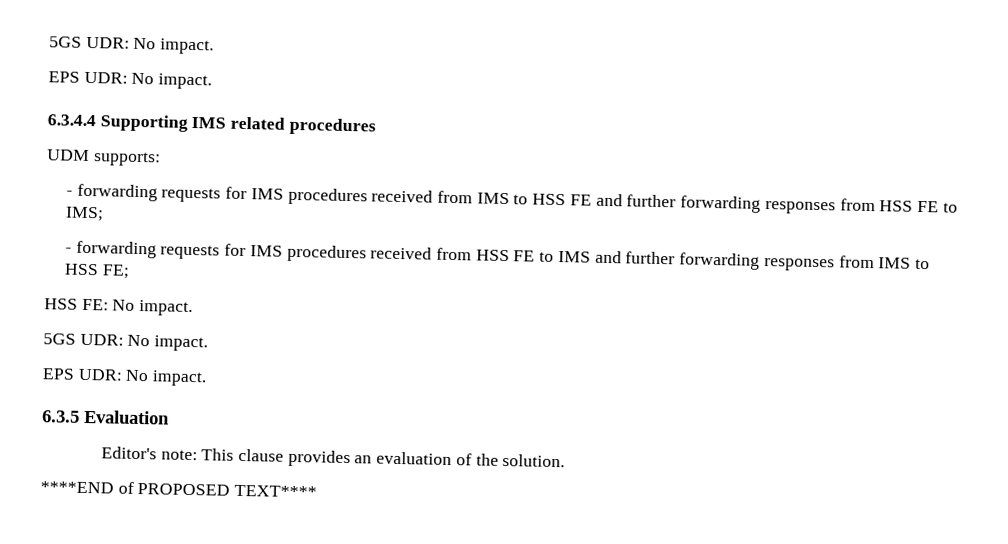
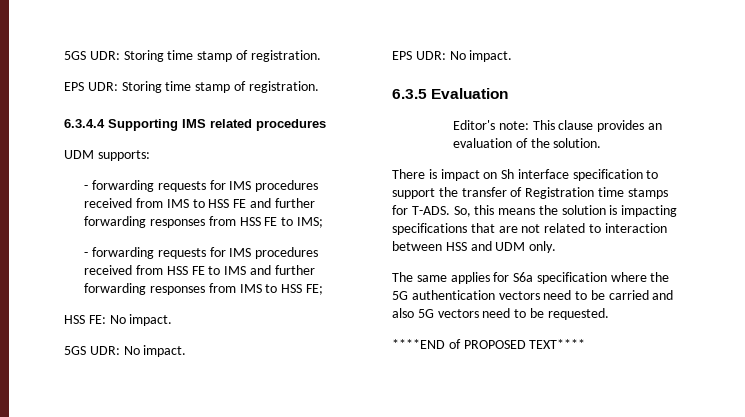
[49,36,215,55] [48,71,213,90] 5GS UDR: No impact. // EPS UDR: No impact. -> [64,50,321,62] [64,81,319,93] 5GS UDR: Storing time stamp of registration. // EPS UDR: Storing time stamp of registration.
(566, 461) none -> [392,169,659,181] [392,187,668,199] [392,205,678,217] [392,223,667,235] [392,241,557,253] [392,272,670,284] [392,290,674,300] [392,308,609,320] // There is impact on Sh interface specification to support the transfer of Registration time stamps for T-ADS. So, this means the solution is impacting specifications that are not related to interaction between HSS and UDM only. // The same applies for S6a specification where the 5G authentication vectors need to be carried and also 5G vectors need to be requested.

